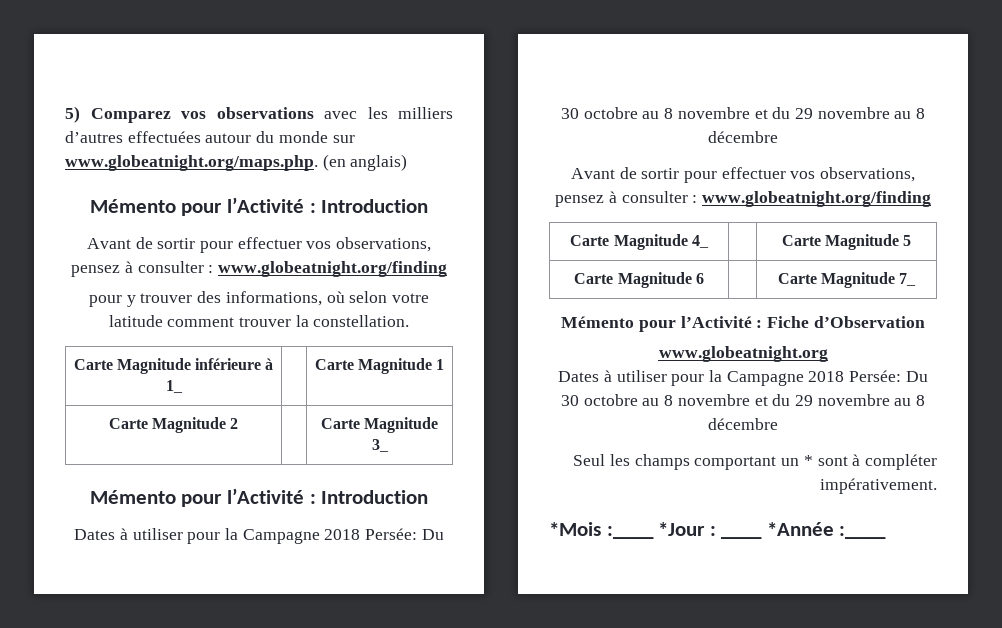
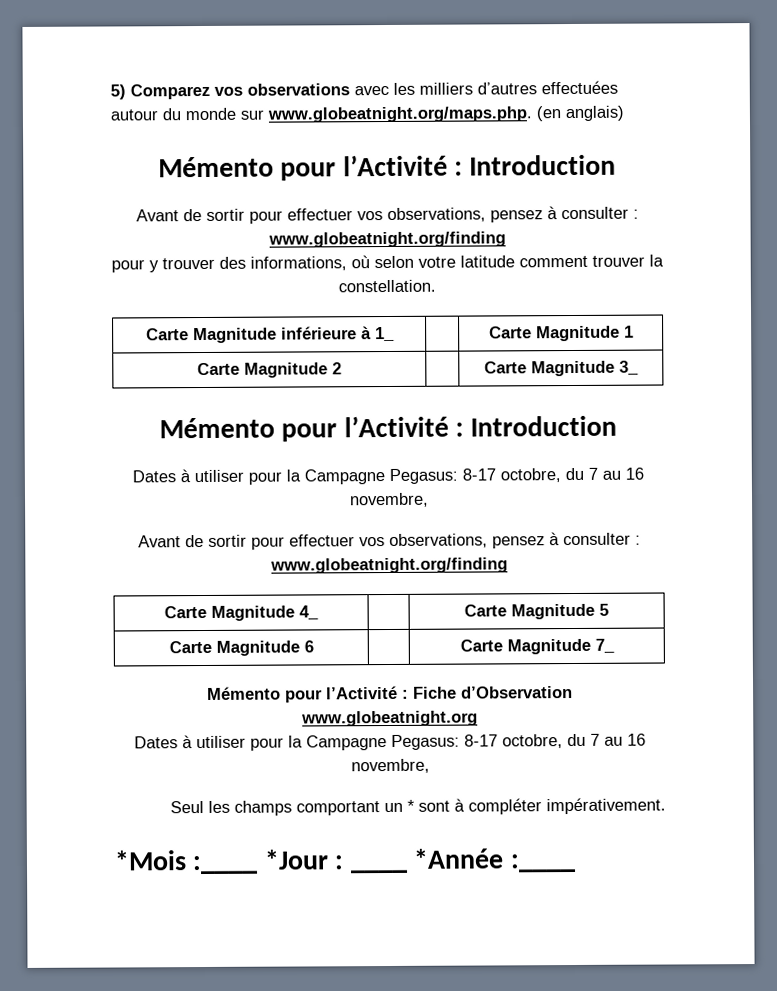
[324,528,444,540] [560,107,926,119] [708,131,778,143] 2018 Persée: Du 30 octobre au 8 novembre et du 29 novembre au 8 décembre -> [389,467,644,484] [348,492,429,508] Pegasus: 8-17 octobre, du 7 au 16 novembre,
[808,370,928,382] [560,394,926,406] [708,418,778,430] 2018 Persée: Du 30 octobre au 8 novembre et du 29 novembre au 8 décembre -> [391,733,646,750] [350,758,430,774] Pegasus: 8-17 octobre, du 7 au 16 novembre,

